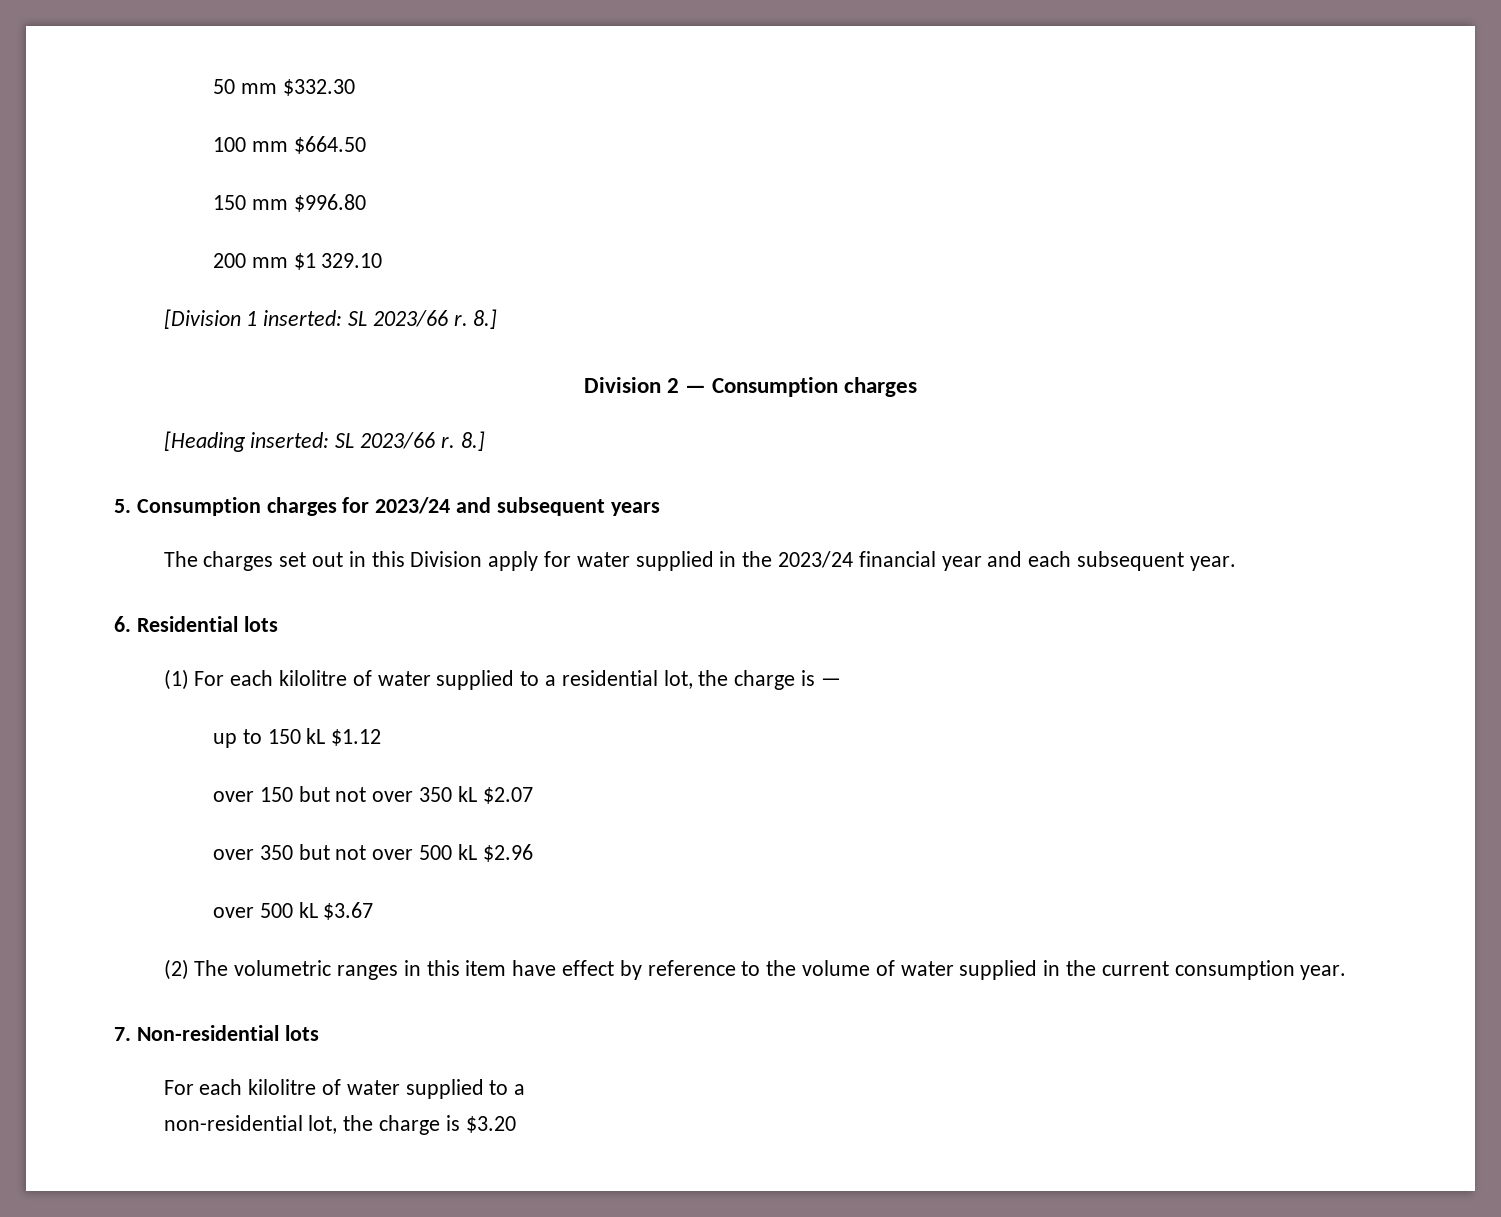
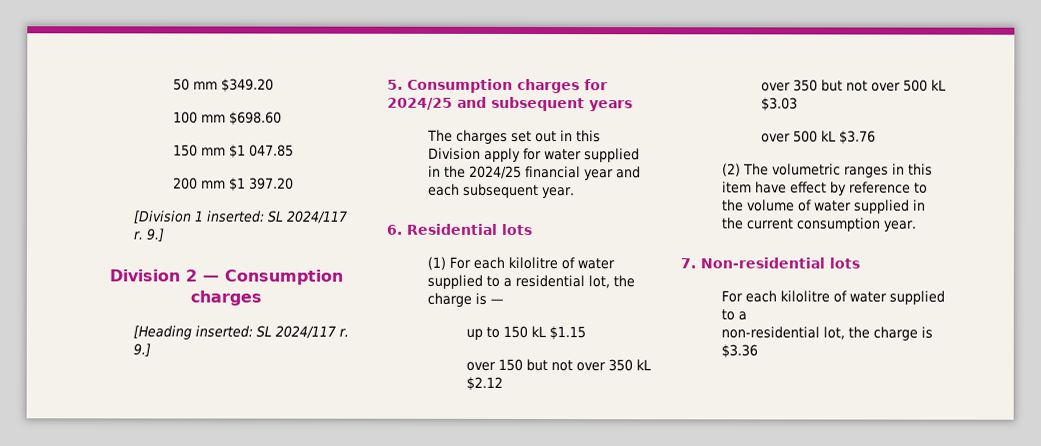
[282,79,355,96] $332.30 -> [221,78,275,93] $349.20
[293,136,366,154] $664.50 -> [229,111,283,126] $698.60
[293,194,366,212] $996.80 -> [229,144,295,159] $1 047.85
[321,253,383,268] 329.10 -> [249,177,295,190] 397.20
[372,309,498,329] 2023/66 r. 8.] -> [286,210,349,224] [133,228,165,242] 2024/117 r. 9.]
[359,431,485,451] 2023/66 r. 8.] -> [275,325,350,339] [133,343,152,357] 2024/117 r. 9.]
[375,497,451,514] 2023/24 -> [387,97,453,110] 2024/25
[777,551,853,568] 2023/24 -> [469,165,523,180] 2024/25
[331,729,382,746] $1.12 -> [549,326,587,341] $1.15
[482,787,533,804] $2.07 -> [466,376,504,391] $2.12
[482,844,533,862] [213,902,374,920] $2.96 // over 500 kL $3.67 -> [761,97,799,112] [761,130,877,145] $3.03 // over 500 kL $3.76
[465,1116,516,1133] $3.20 -> [721,344,759,359] $3.36

